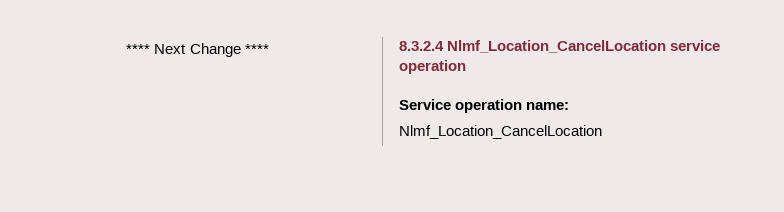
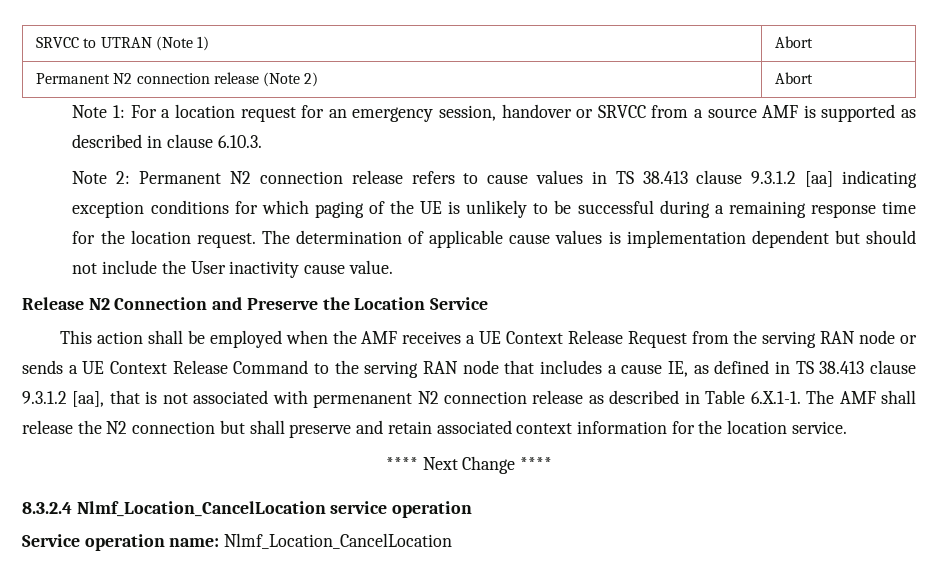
(126, 49) none -> [35,36,210,51] [774,36,813,48] [35,72,319,87] [774,72,813,84] [72,104,916,122] [72,134,262,148] [72,170,918,188] [72,200,916,218] [72,230,916,248] [72,260,393,278] [22,297,489,310] [60,330,918,348] [22,360,916,378] [22,390,917,408] [22,420,847,438] SRVCC to UTRAN (Note 1) | Abort // Permanent N2 connection release (Note 2) | Abort // Note 1: For a location request for an emergency session, handover or SRVCC from a source AMF is supported as described in clause 6.10.3. // Note 2: Permanent N2 connection release refers to cause values in TS 38.413 clause 9.3.1.2 [aa] indicating exception conditions for which paging of the UE is unlikely to be successful during a remaining response time for the location request. The determination of applicable cause values is implementation dependent but should not include the User inactivity cause value. // Release N2 Connection and Preserve the Location Service // This action shall be employed when the AMF receives a UE Context Release Request from the serving RAN node or sends a UE Context Release Command to the serving RAN node that includes a cause IE, as defined in TS 38.413 clause 9.3.1.2 [aa], that is not associated with permenanent N2 connection release as described in Table 6.X.1-1. The AMF shall release the N2 connection but shall preserve and retain associated context information for the location service. //

